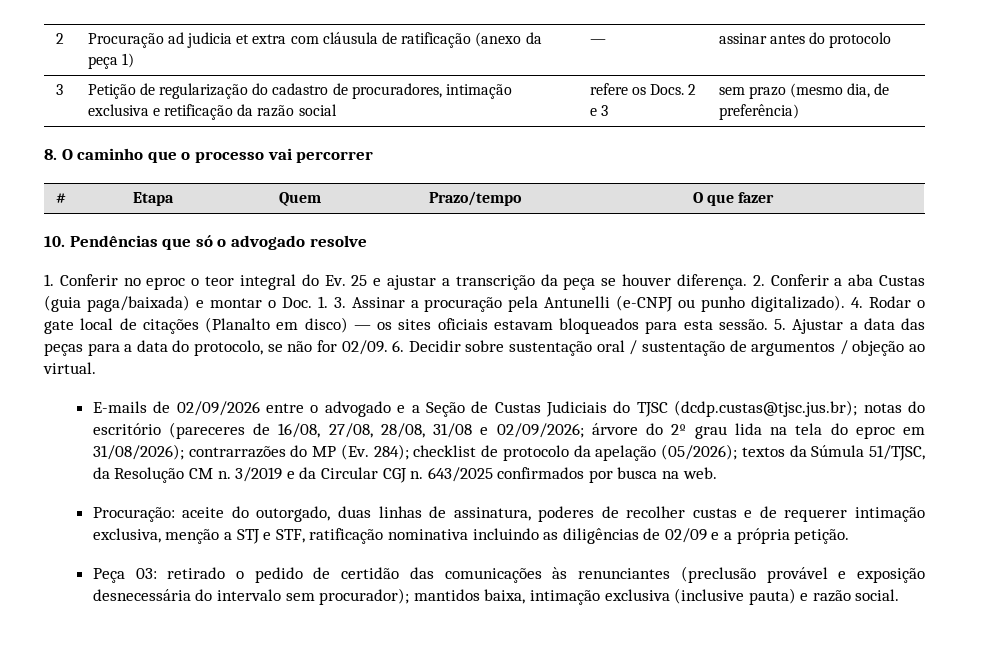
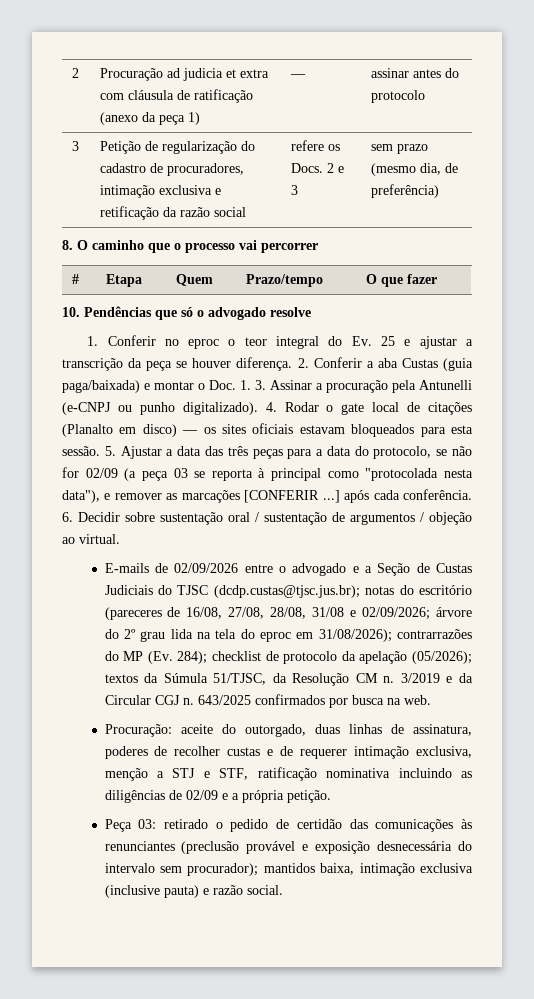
(925, 324) none -> [227,446,248,456] três
[341,340,388,355] 02/09. -> [85,468,473,481] [62,489,473,503] 02/09 (a peça 03 se reporta à principal como "protocolada nesta data"), e remover as marcações [CONFERIR ...] após cada conferência.

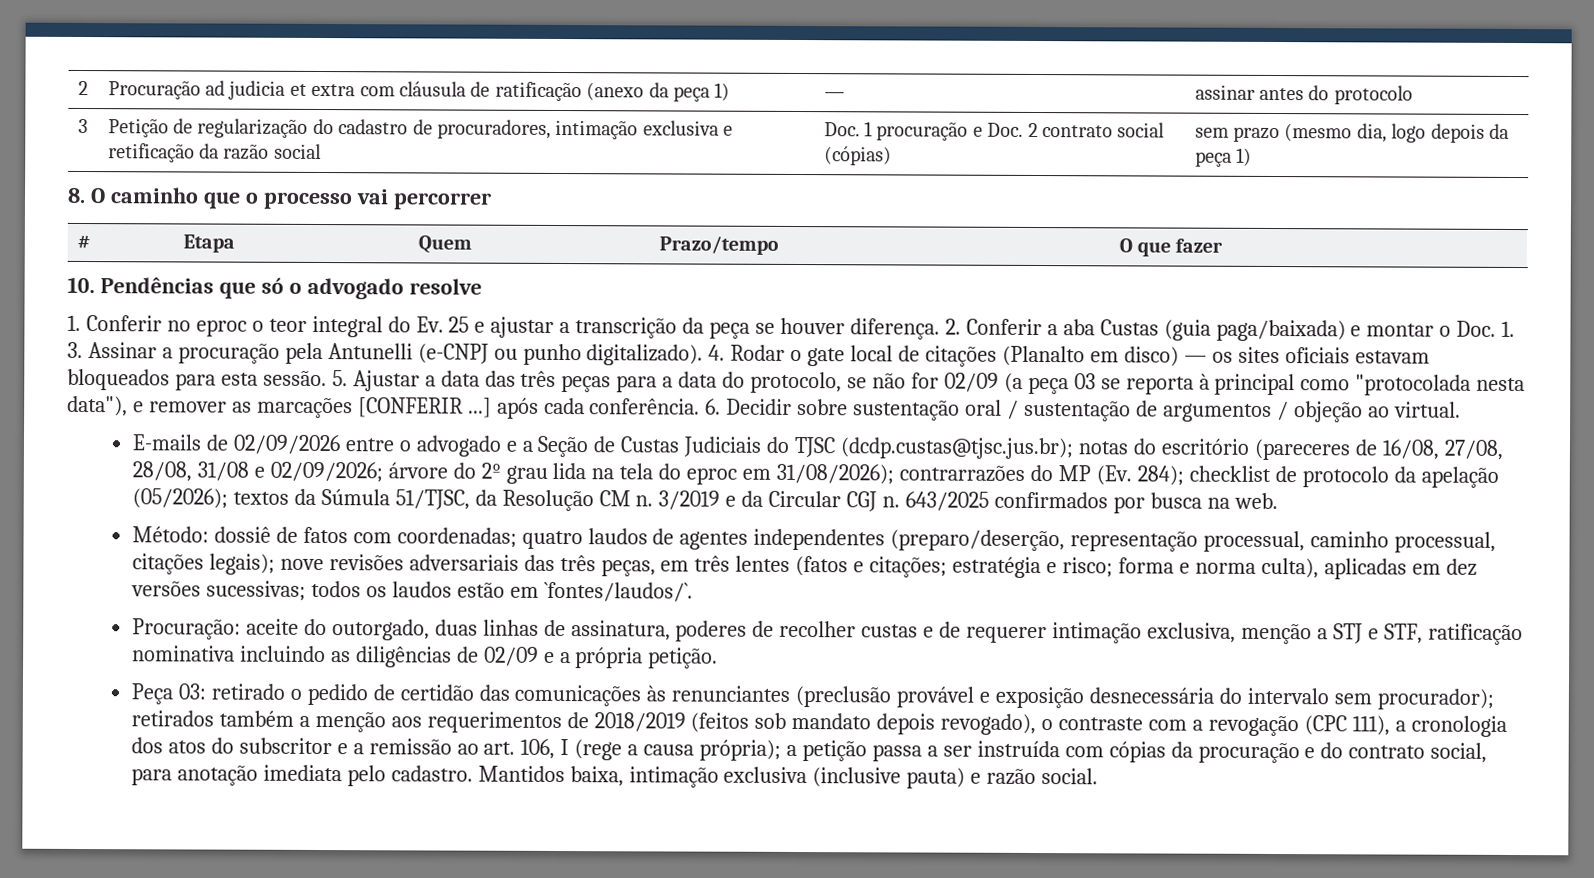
[291,140,341,151] [291,163,345,173] [291,185,299,195] refere os Docs. 2 e 3 -> [823,121,1166,141] [823,146,892,166] Doc. 1 procuração e Doc. 2 contrato social (cópias)
[445,163,459,173] [371,184,440,198] de preferência) -> [1391,123,1510,143] [1194,147,1253,167] logo depois da peça 1)
(431, 700) none -> [131,526,1497,553] [131,553,1477,580] [130,580,693,602] // Método: dossiê de fatos com coordenadas; quatro laudos de agentes independentes (preparo/deserção, representação processual, caminho processual, citações legais); nove revisões adversariais das três peças, em três lentes (fatos e citações; estratégia e risco; forma e norma culta), aplicadas em dez versões sucessivas; todos os laudos estão em `fontes/laudos/`.
[263,863,315,873] mantidos -> [130,710,1507,737] [130,737,1488,764] [130,764,565,787] retirados também a menção aos requerimentos de 2018/2019 (feitos sob mandato depois revogado), o contraste com a revogação (CPC 111), a cronologia dos atos do subscritor e a remissão ao art. 106, I (rege a causa própria); a petição passa a ser instruída com cópias da procuração e do contrato social, para anotação imediata pelo cadastro. Mantidos

